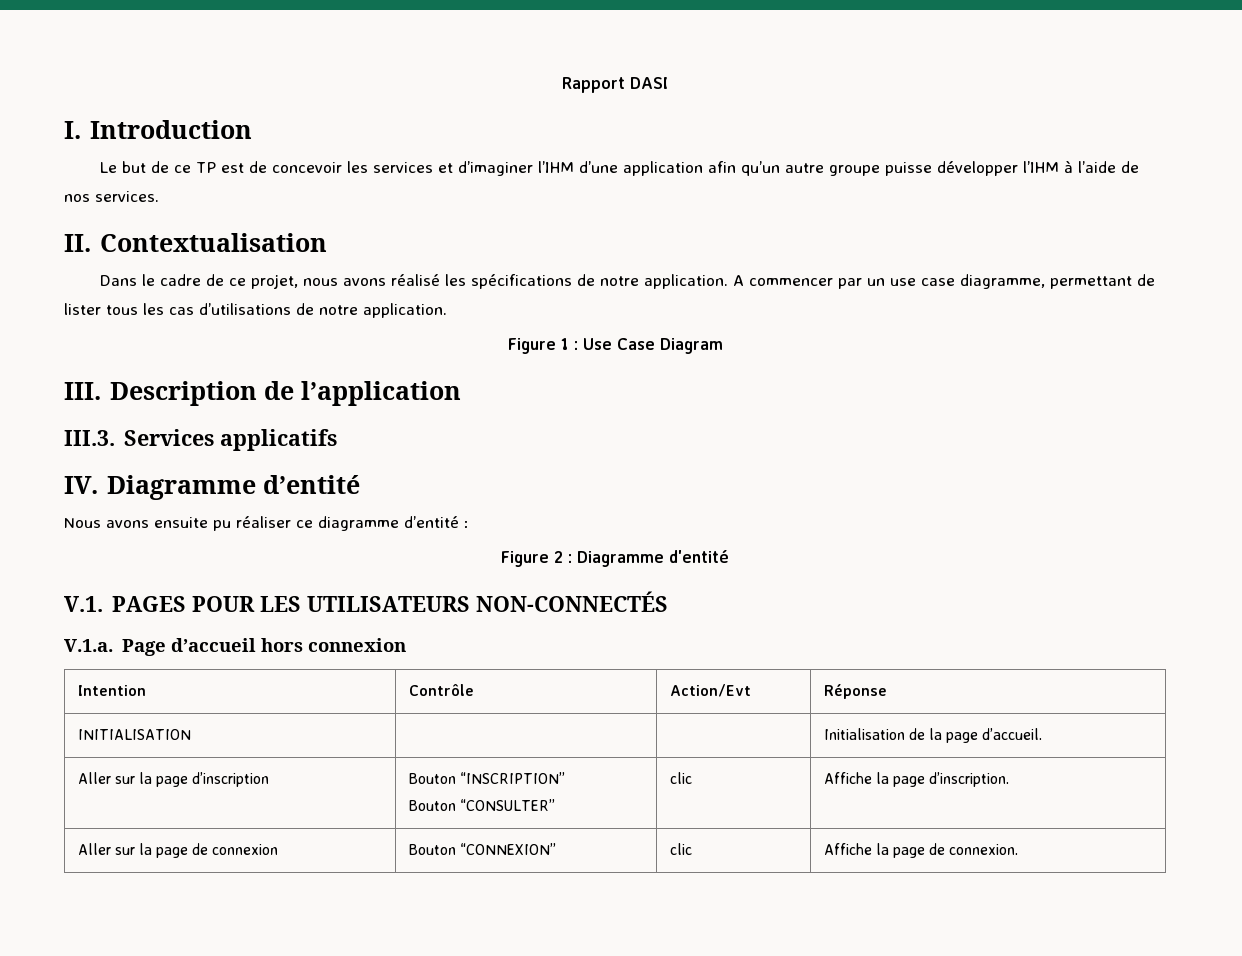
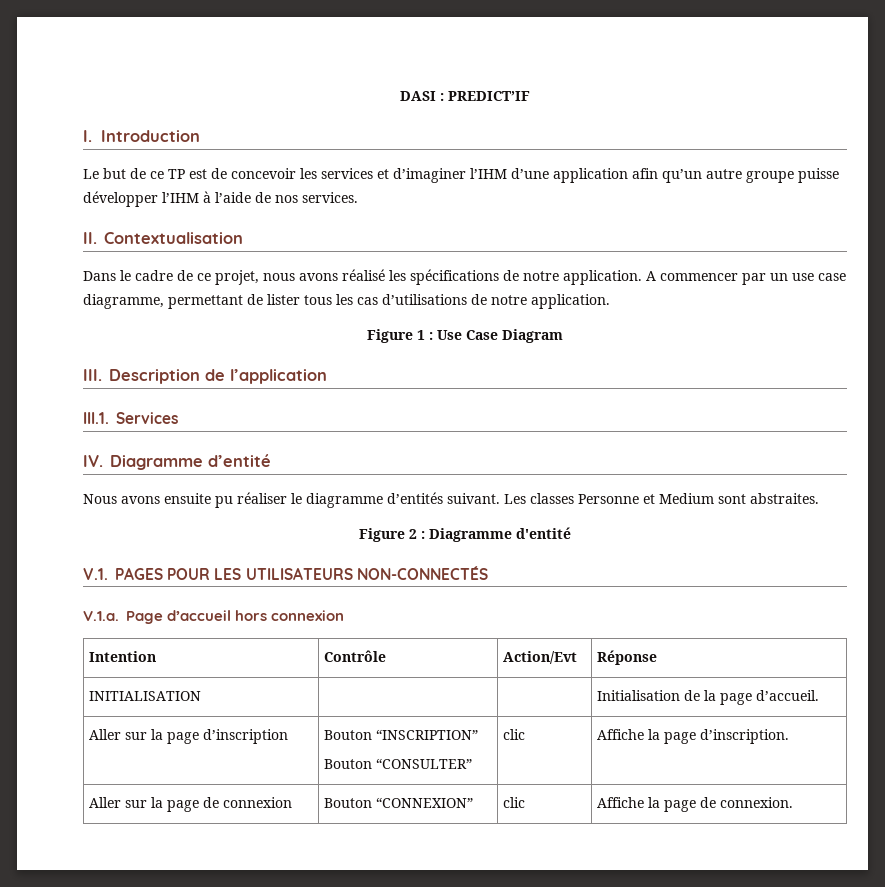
[562,77,625,93] Rapport -> (400, 96) none
(668, 83) none -> [440,91,530,101] : PREDICT’IF
[64,430,115,446] III.3. -> [83,412,109,424] III.1.
[219,429,337,451] applicatifs -> (178, 418) none
[296,516,469,531] ce diagramme d’entité : -> [291,492,819,508] le diagramme d’entités suivant. Les classes Personne et Medium sont abstraites.

